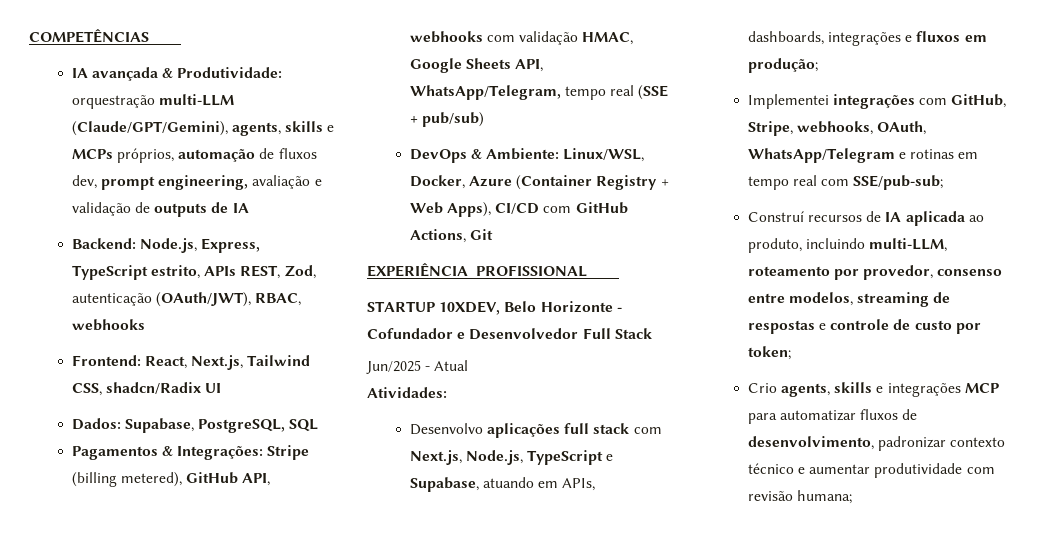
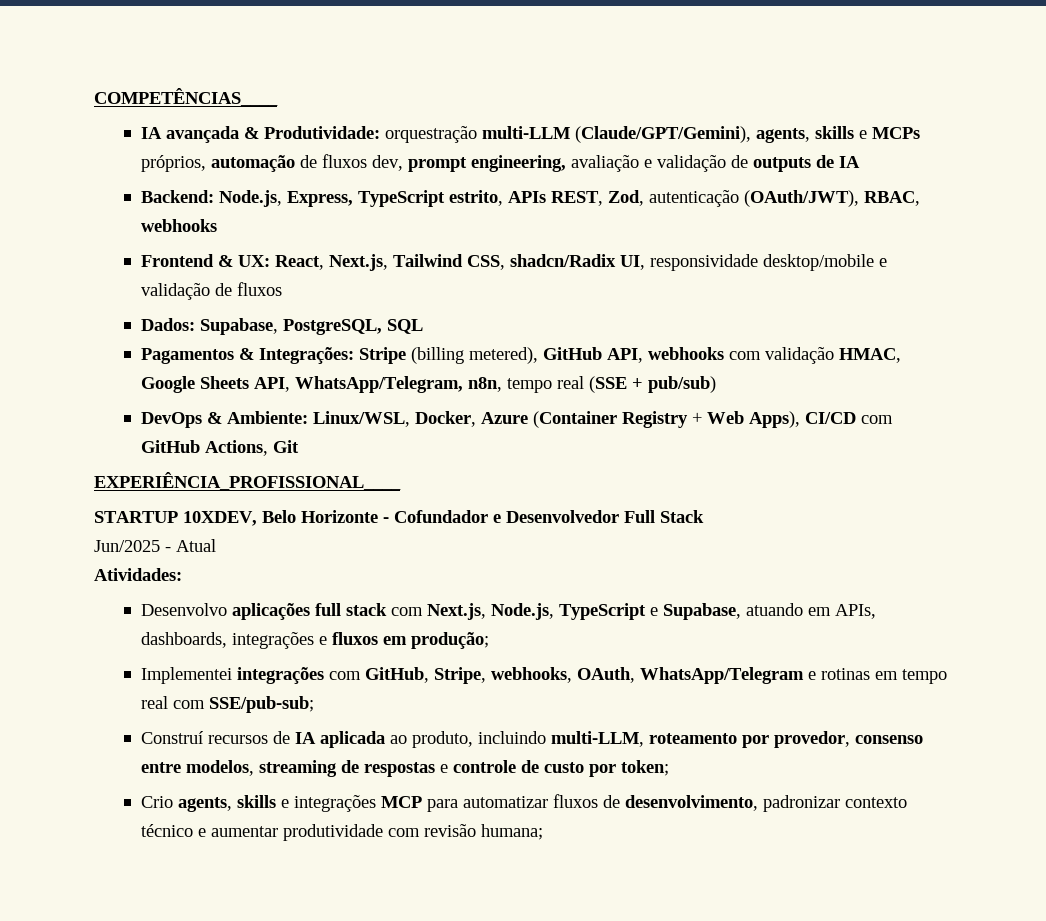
[71,355,141,366] Frontend: -> [140,254,270,267] Frontend & UX:
[205,383,222,393] UI -> [619,254,887,271] [140,282,282,300] UI, responsividade desktop/mobile e validação de fluxos
(561, 92) none -> [467,377,502,392] n8n,

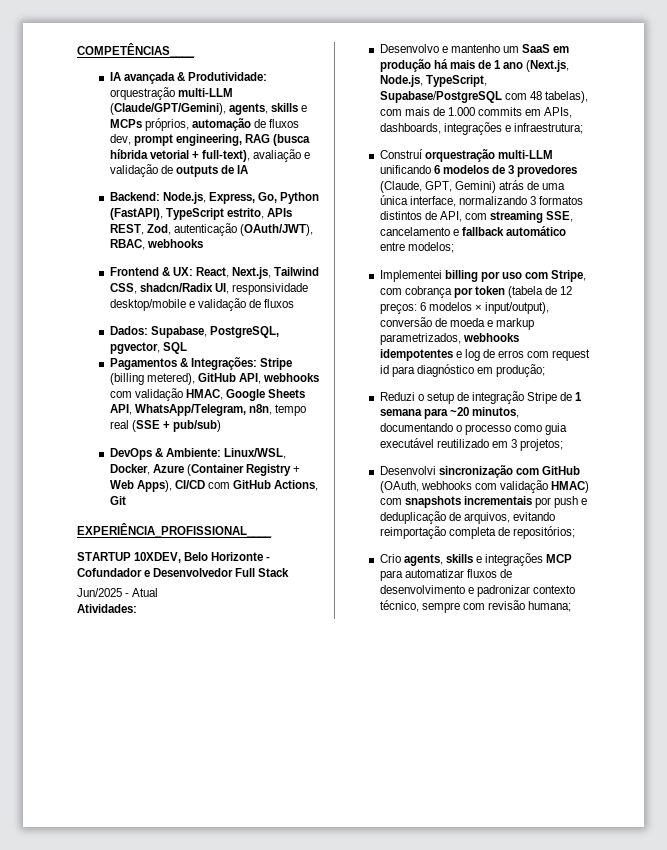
(566, 163) none -> [244,134,311,146] [109,149,250,162] RAG (busca híbrida vetorial + full-text),
(353, 199) none -> [257,192,320,204] [109,208,163,220] Go, Python (FastAPI),
(382, 327) none -> [109,342,160,354] pgvector,
[231,603,803,620] aplicações full stack com Next.js, Node.js, TypeScript e Supabase, atuando -> [441,44,570,53] [379,59,570,72] [379,75,487,87] [379,91,588,103] [379,107,523,116] e mantenho um SaaS em produção há mais de 1 ano (Next.js, Node.js, TypeScript, Supabase/PostgreSQL com 48 tabelas), com mais de 1.000 commits
[331,632,489,649] [140,667,947,684] [140,696,314,713] [140,731,923,748] [140,760,669,777] fluxos em produção; // Implementei integrações com GitHub, Stripe, webhooks, OAuth, WhatsApp/Telegram e rotinas em tempo real com SSE/pub-sub; // Construí recursos de IA aplicada ao produto, incluindo multi-LLM, roteamento por provedor, consenso entre modelos, streaming de respostas e controle de custo por token; -> [513,123,583,134] [379,149,553,162] [379,165,578,177] [379,180,566,193] [379,195,584,207] [379,211,574,223] [379,226,566,236] [379,242,454,253] [379,270,587,282] [379,286,573,298] [379,302,550,314] [379,317,535,330] [379,333,519,345] [379,349,591,361] [379,364,546,377] [379,391,583,404] [379,407,519,419] [379,423,568,435] [379,438,564,451] [379,465,580,478] [379,480,590,493] [379,496,588,508] [379,511,555,524] [379,526,575,539] infraestrutura; // Construí orquestração multi-LLM unificando 6 modelos de 3 provedores (Claude, GPT, Gemini) atrás de uma única interface, normalizando 3 formatos distintos de API, com streaming SSE, cancelamento e fallback automático entre modelos; // Implementei billing por uso com Stripe, com cobrança por token (tabela de 12 preços: 6 modelos × input/output), conversão de moeda e markup parametrizados, webhooks idempotentes e log de erros com request id para diagnóstico em produção; // Reduzi o setup de integração Stripe de 1 semana para ~20 minutos, documentando o processo como guia executável reutilizado em 3 projetos; // Desenvolvi sincronização com GitHub (OAuth, webhooks com validação HMAC) com snapshots incrementais por push e deduplicação de arquivos, evitando reimportação completa de repositórios;
[624,795,907,812] [140,824,383,841] desenvolvimento, padronizar contexto técnico e aumentar produtividade -> [379,585,575,597] [379,600,460,613] desenvolvimento e padronizar contexto técnico, sempre

